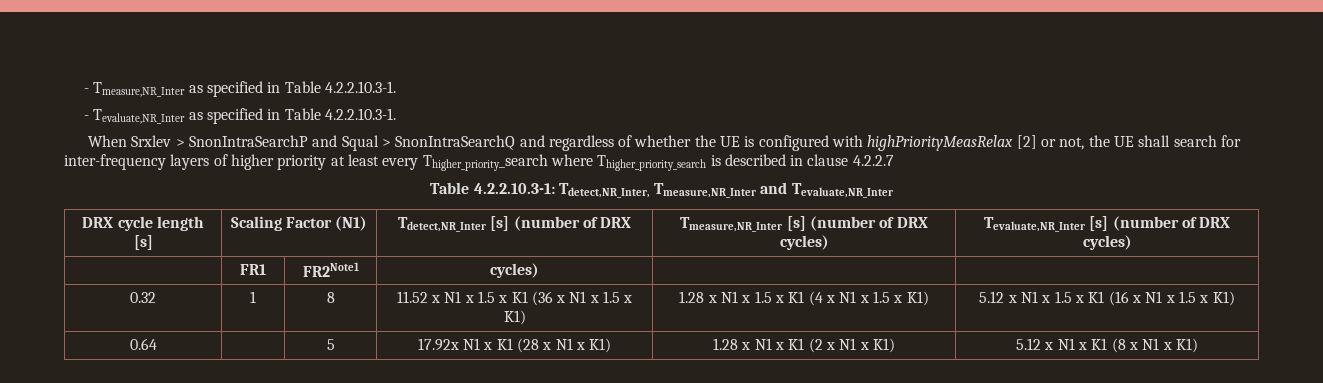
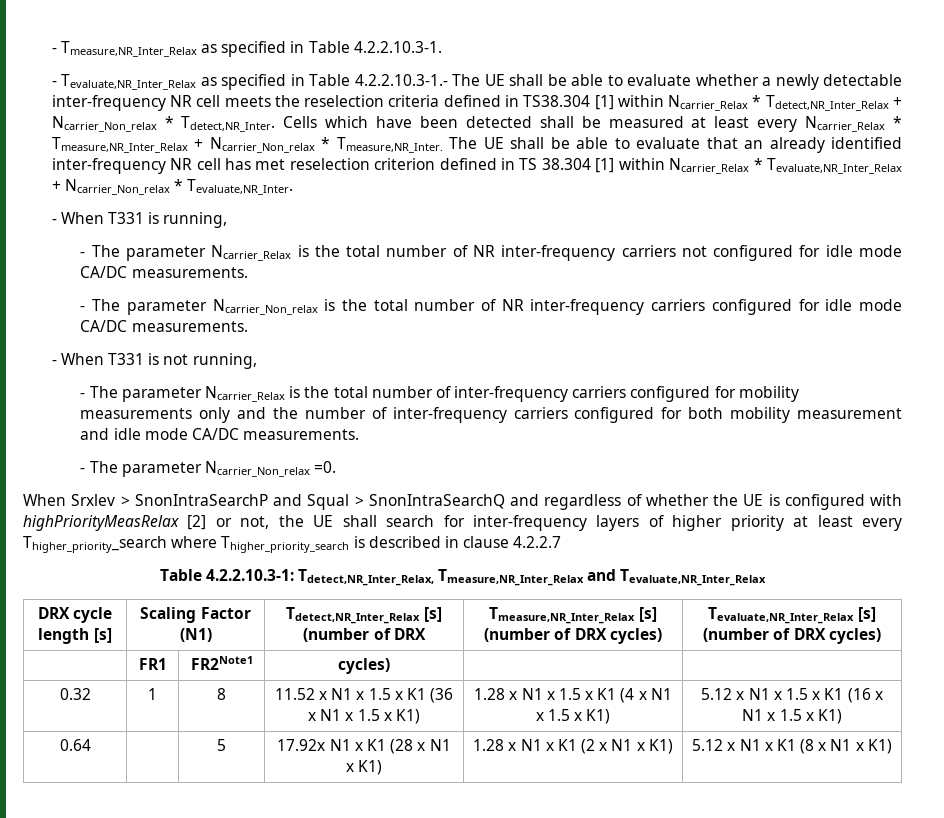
[84,82,186,97] - Tmeasure,NR_Inter -> [51,41,197,57] - Tmeasure,NR_Inter_Relax
[93,108,396,124] Tevaluate,NR_Inter as specified in Table 4.2.2.10.3-1. -> [61,74,902,90] [51,95,902,111] [51,116,902,132] [51,137,903,153] [51,158,902,174] [51,179,294,195] [51,212,228,228] [80,245,902,261] [80,266,248,278] [80,299,902,315] [80,320,248,332] [51,353,257,369] [80,386,799,402] [80,407,903,423] [80,428,360,440] [80,461,337,477] Tevaluate,NR_Inter_Relax as specified in Table 4.2.2.10.3-1.- The UE shall be able to evaluate whether a newly detectable inter-frequency NR cell meets the reselection criteria defined in TS38.304 [1] within Ncarrier_Relax * Tdetect,NR_Inter_Relax + Ncarrier_Non_relax * Tdetect,NR_Inter. Cells which have been detected shall be measured at least every Ncarrier_Relax * Tmeasure,NR_Inter_Relax + Ncarrier_Non_relax * Tmeasure,NR_Inter. The UE shall be able to evaluate that an already identified inter-frequency NR cell has met reselection criterion defined in TS 38.304 [1] within Ncarrier_Relax * Tevaluate,NR_Inter_Relax + Ncarrier_Non_relax * Tevaluate,NR_Inter. // - When T331 is running, // - The parameter Ncarrier_Relax is the total number of NR inter-frequency carriers not configured for idle mode CA/DC measurements. // - The parameter Ncarrier_Non_relax is the total number of NR inter-frequency carriers configured for idle mode CA/DC measurements. // - When T331 is not running, // - The parameter Ncarrier_Relax is the total number of inter-frequency carriers configured for mobility measurements only and the number of inter-frequency carriers configured for both mobility measurement and idle mode CA/DC measurements. // - The parameter Ncarrier_Non_relax =0.
[558,182,893,198] Tdetect,NR_Inter, Tmeasure,NR_Inter and Tevaluate,NR_Inter -> [297,569,767,586] Tdetect,NR_Inter_Relax, Tmeasure,NR_Inter_Relax and Tevaluate,NR_Inter_Relax
[397,217,486,232] Tdetect,NR_Inter -> [286,607,421,624] Tdetect,NR_Inter_Relax
[680,217,783,232] Tmeasure,NR_Inter -> [489,607,636,624] Tmeasure,NR_Inter_Relax
[983,217,1085,232] Tevaluate,NR_Inter -> [708,607,855,624] Tevaluate,NR_Inter_Relax

